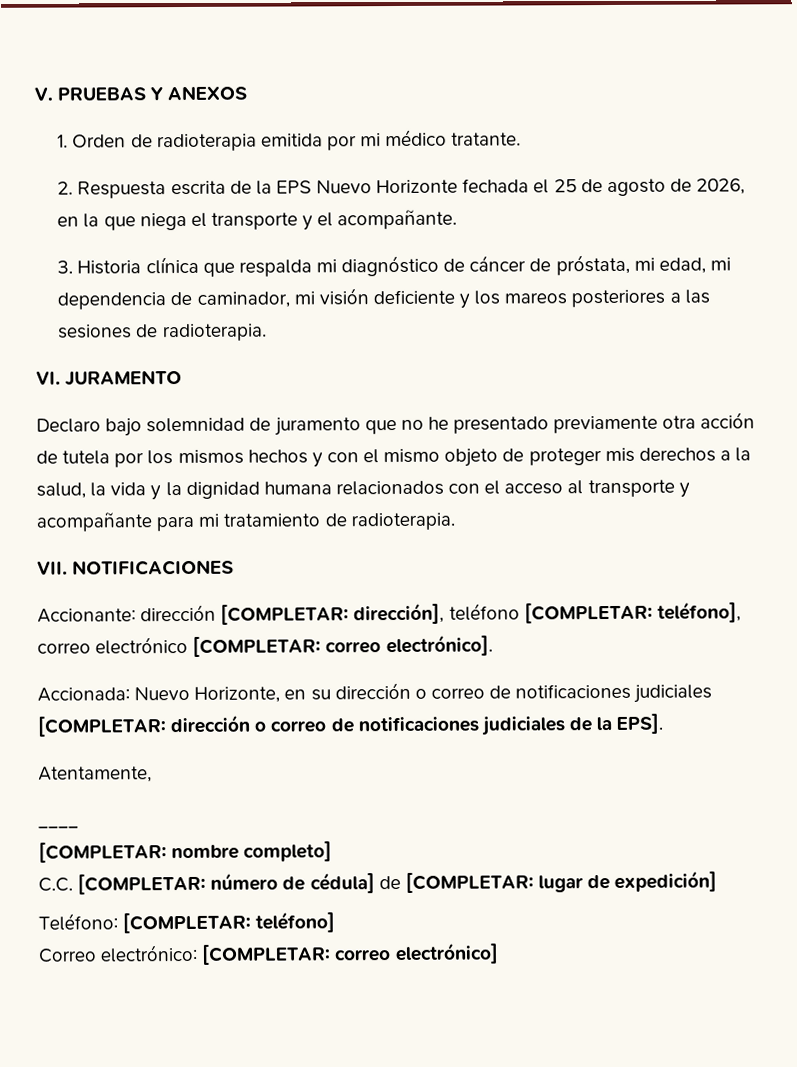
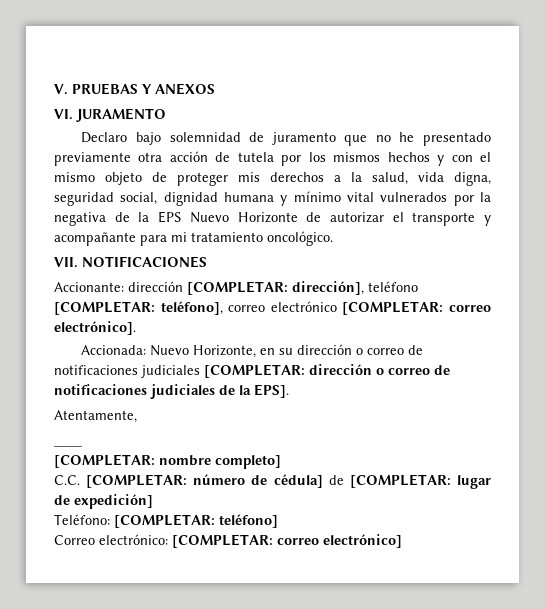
[57,129,522,152] [57,178,746,199] [57,209,458,231] [57,254,731,277] [57,288,710,310] [58,323,267,342] // 1. Orden de radioterapia emitida por mi médico tratante. // 2. Respuesta escrita de la EPS Nuevo Horizonte fechada el 25 de agosto de 2026, en la que niega el transporte y el acompañante. // 3. Historia clínica que respalda mi diagnóstico de cáncer de próstata, mi edad, mi dependencia de caminador, mi visión deficiente y los mareos posteriores a las sesiones de radioterapia. -> (215, 89) none
[90,480,584,501] la vida y la dignidad humana relacionados con el acceso al -> [418,172,491,186] [54,191,491,206] [54,211,404,226] vida digna, seguridad social, dignidad humana y mínimo vital vulnerados por la negativa de la EPS Nuevo Horizonte de autorizar el
[324,512,455,531] de radioterapia. -> [267,231,333,246] oncológico.

